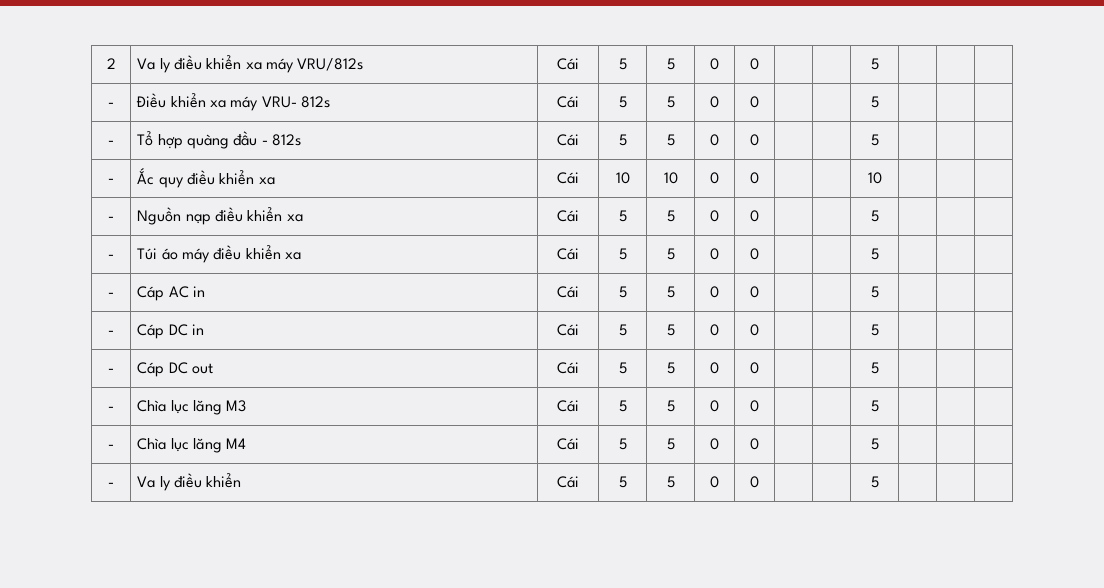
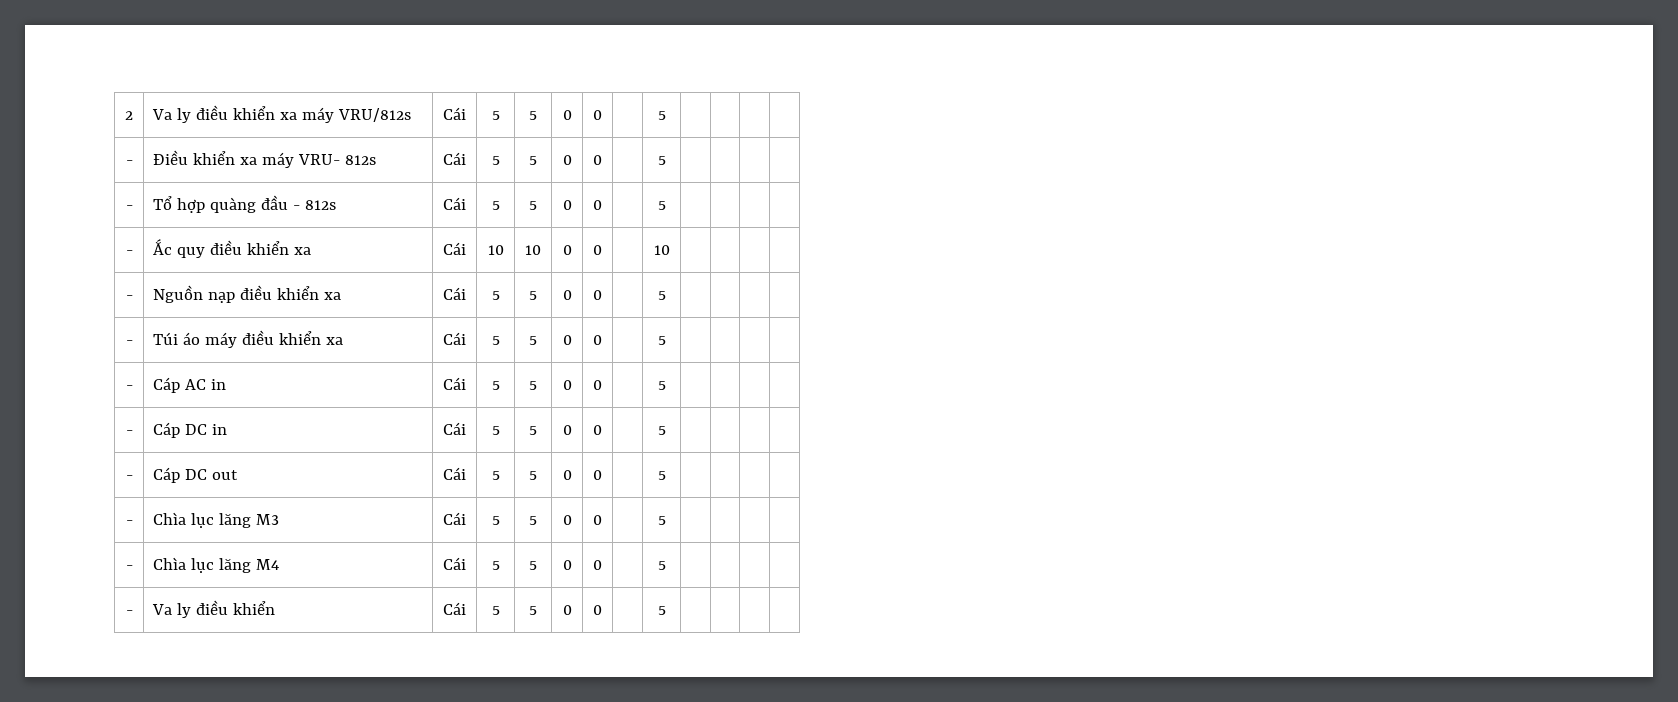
[870,58,879,70] | 5 -> [657,111,666,120] 5 |
[870,96,879,108] | 5 -> [657,156,666,165] 5 |
[870,134,879,146] | 5 -> [657,201,666,210] 5 |
[867,172,882,184] | 10 -> [653,245,670,255] 10 |
[870,210,879,222] | 5 -> [657,291,666,300] 5 |
[870,248,879,260] | 5 -> [657,336,666,345] 5 |
[870,286,879,298] | 5 -> [657,381,666,390] 5 |
[870,324,879,336] | 5 -> [657,426,666,435] 5 |
[870,362,879,374] | 5 -> [657,471,666,480] 5 |
[870,400,879,412] | 5 -> [657,516,666,525] 5 |
[870,438,879,450] | 5 -> [657,561,666,570] 5 |
[870,476,879,488] | 5 | | | -> [657,606,666,615] 5 | | | |

